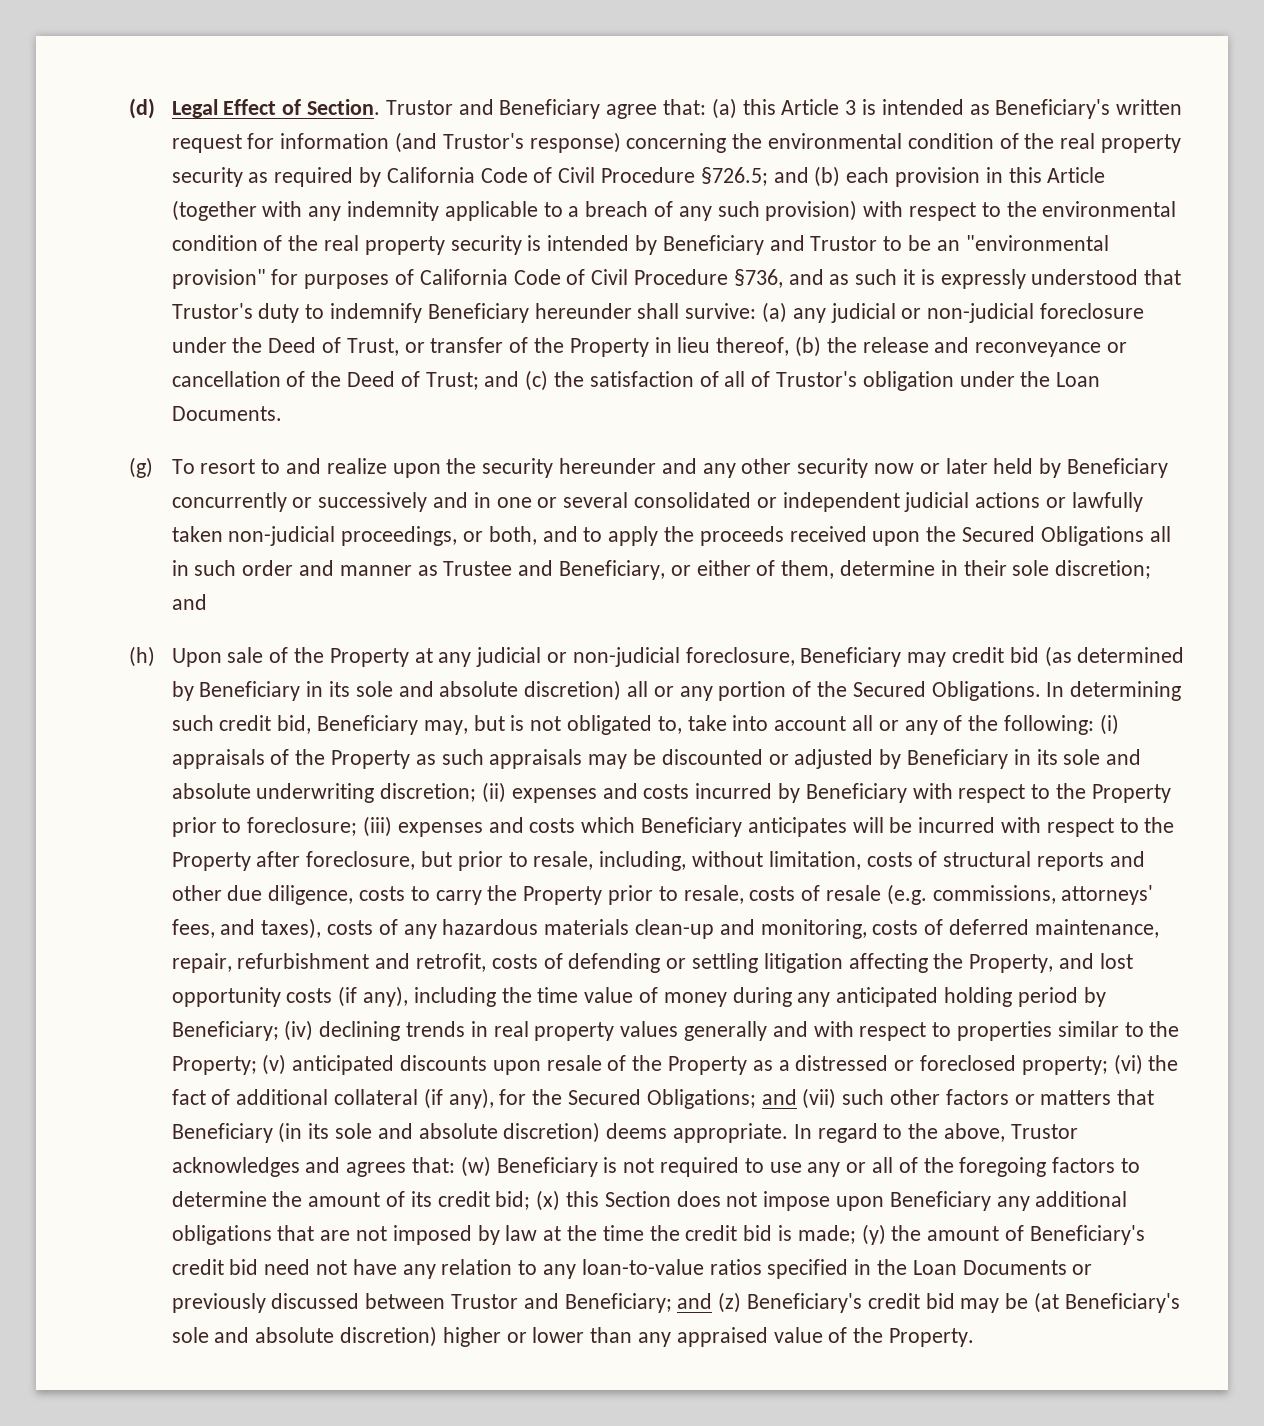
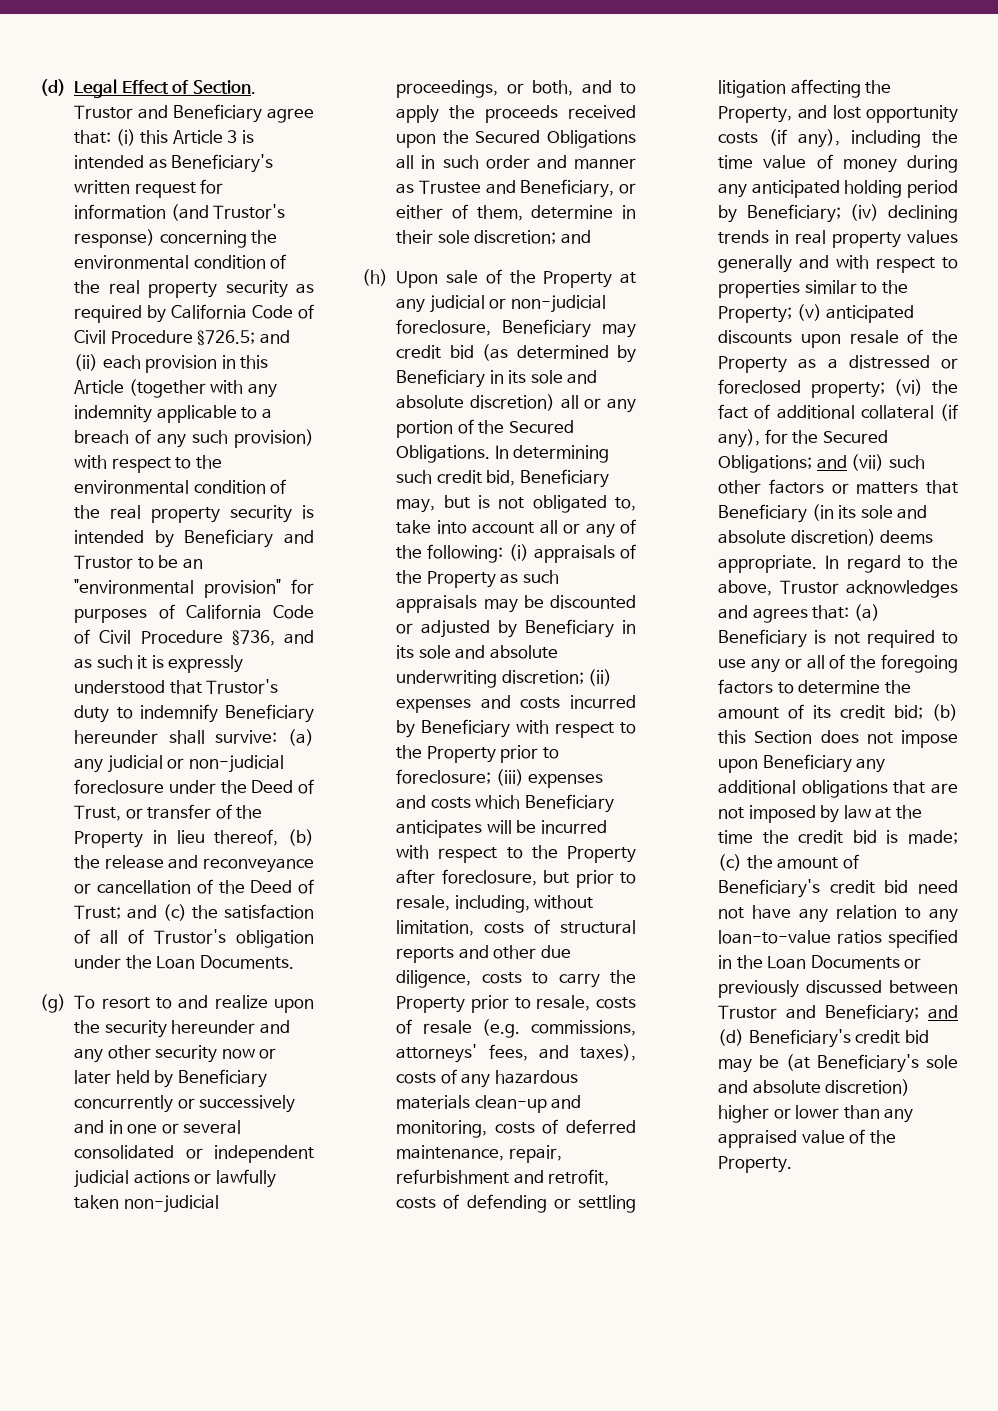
[711,98,737,119] (a) -> [115,129,136,146] (i)
[814,166,841,187] (b) -> [74,354,99,371] (ii)
[460,1156,491,1177] (w) -> [853,604,880,621] (a)
[536,1190,561,1211] (x) -> [932,704,958,721] (b)
[861,1224,886,1245] (y) -> [718,854,743,871] (c)
[718,1292,742,1313] (z) -> [718,1029,745,1046] (d)

